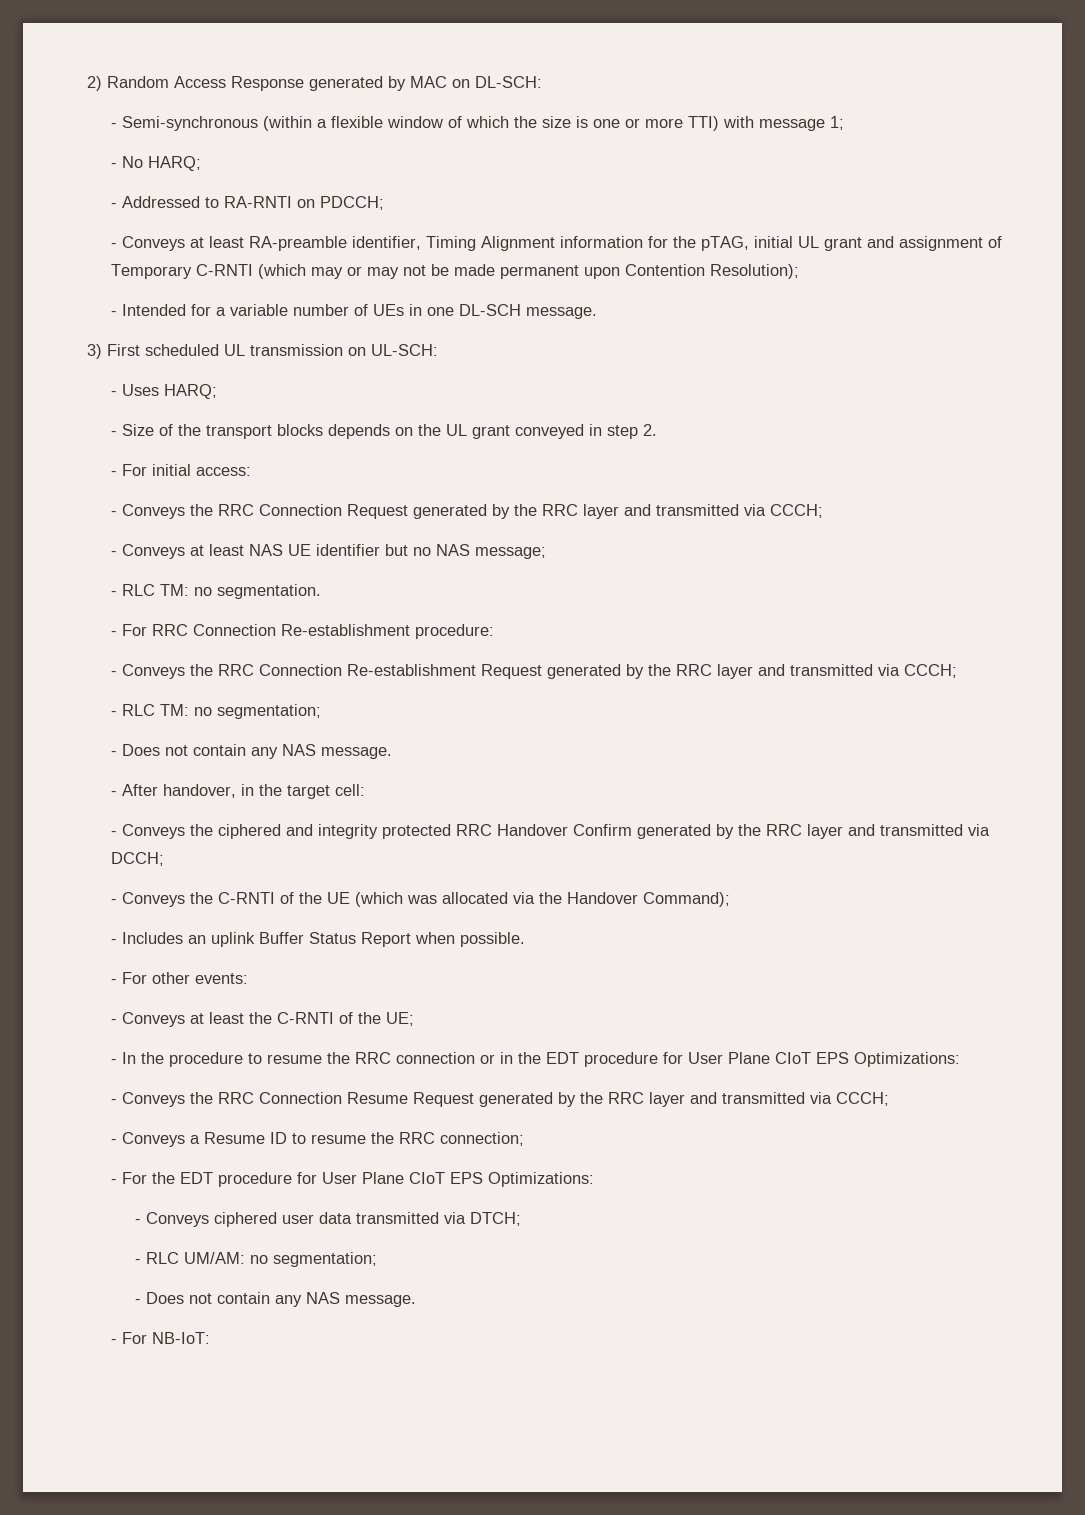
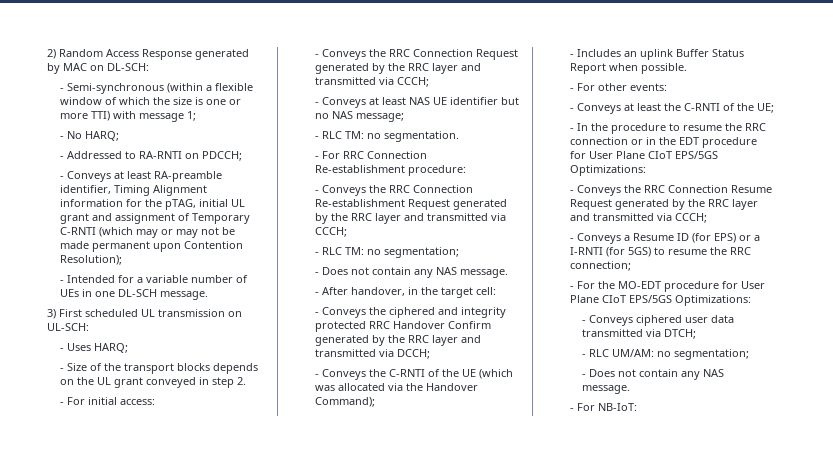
[815,1052,849,1064] EPS -> [674,151,718,159] EPS/5GS
(287, 1138) none -> [691,233,760,243] [569,247,651,257] (for EPS) or a I-RNTI (for 5GS)
[179,1172,483,1187] EDT procedure for User Plane CIoT EPS -> [617,281,765,292] [569,295,672,303] MO-EDT procedure for User Plane CIoT EPS/5GS

